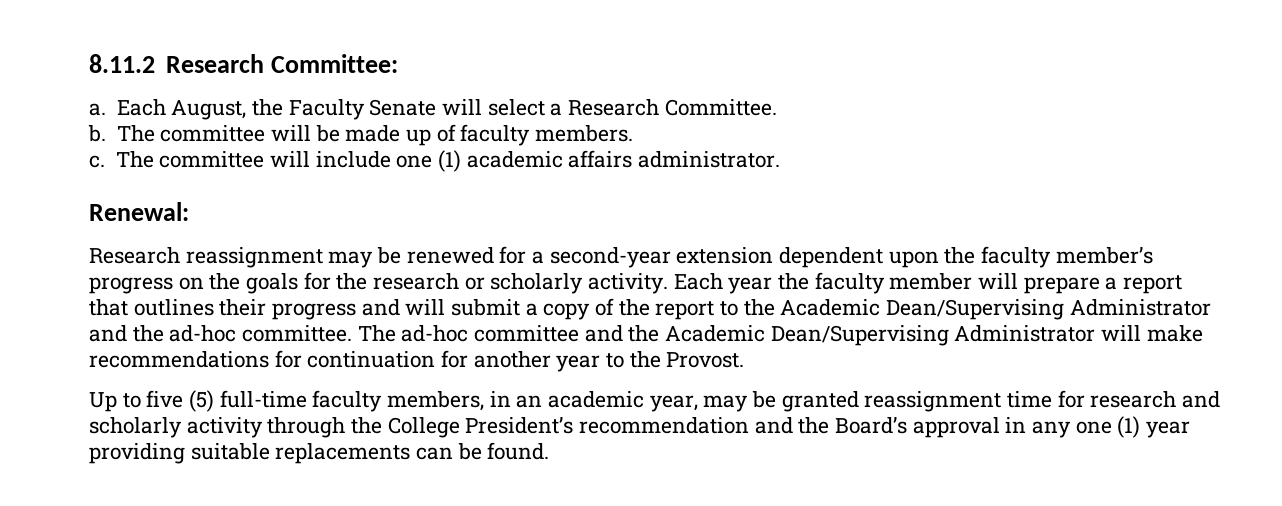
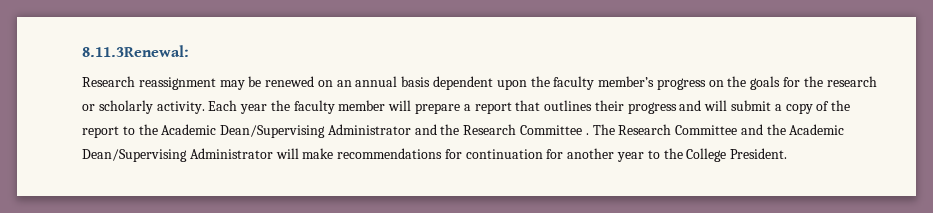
[89,54,398,73] [89,99,777,120] [88,124,633,146] [89,150,780,172] [89,202,189,221] 8.11.2 Research Committee: // a. Each August, the Faculty Senate will select a Research Committee. // b. The committee will be made up of faculty members. // c. The committee will include one (1) academic affairs administrator. // Renewal: -> [82,45,189,57] 8.11.3Renewal:
[499,246,774,268] for a second-year extension -> [317,76,431,87] on an annual basis
[169,325,580,342] ad-hoc committee. The ad-hoc committee -> [463,124,738,135] Research Committee . The Research Committee
[666,352,745,368] [89,390,1221,412] [89,416,1191,438] [89,442,550,464] Provost. // Up to five (5) full-time faculty members, in an academic year, may be granted reassignment time for research and scholarly activity through the College President’s recommendation and the Board’s approval in any one (1) year providing suitable replacements can be found. -> [686,148,788,162] College President.

